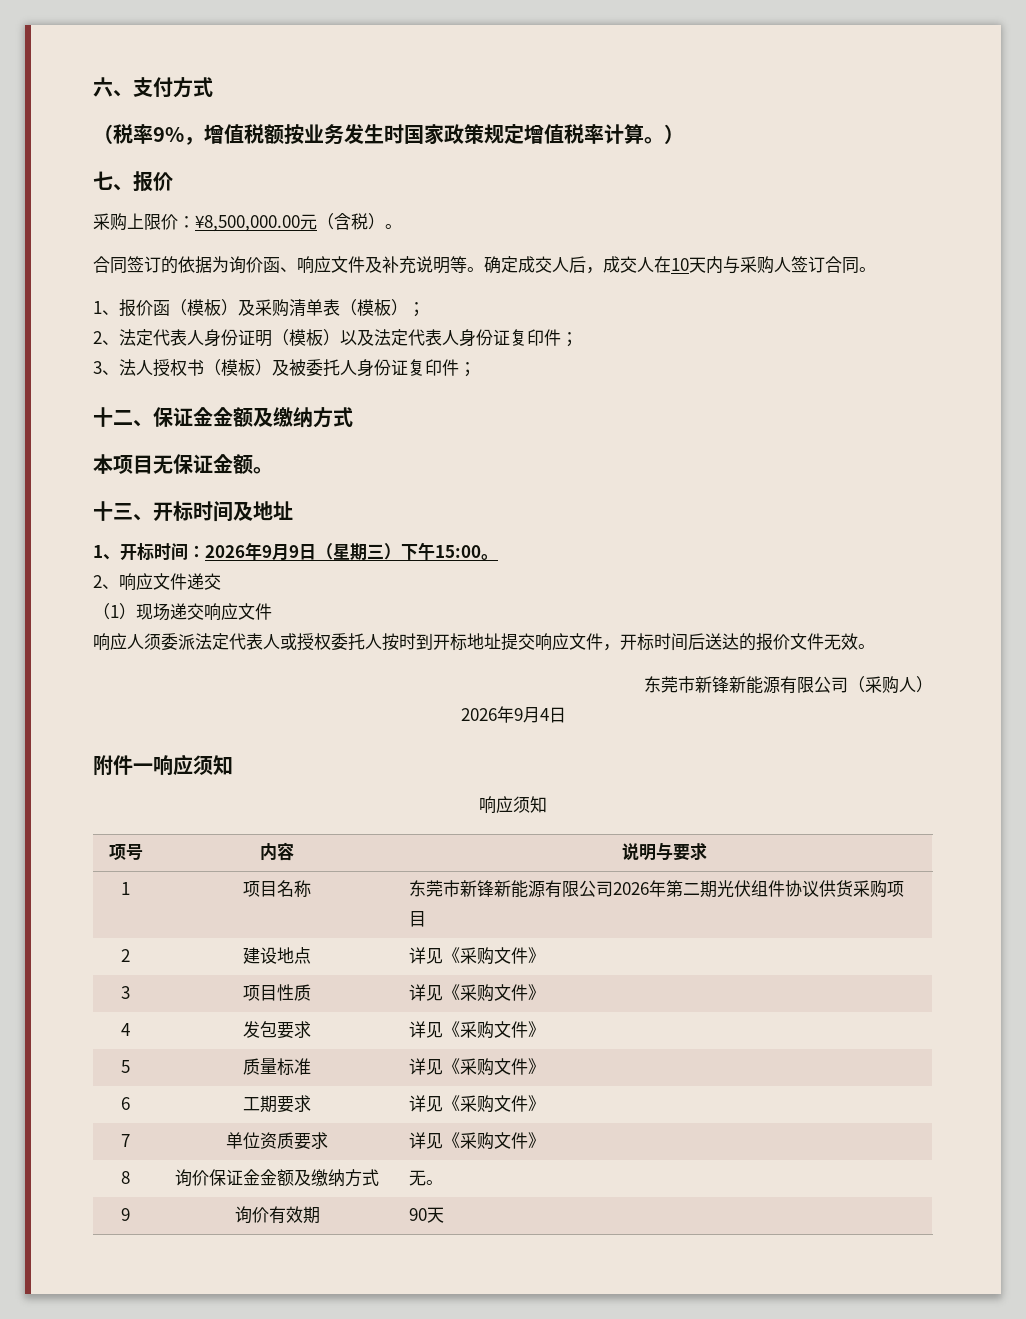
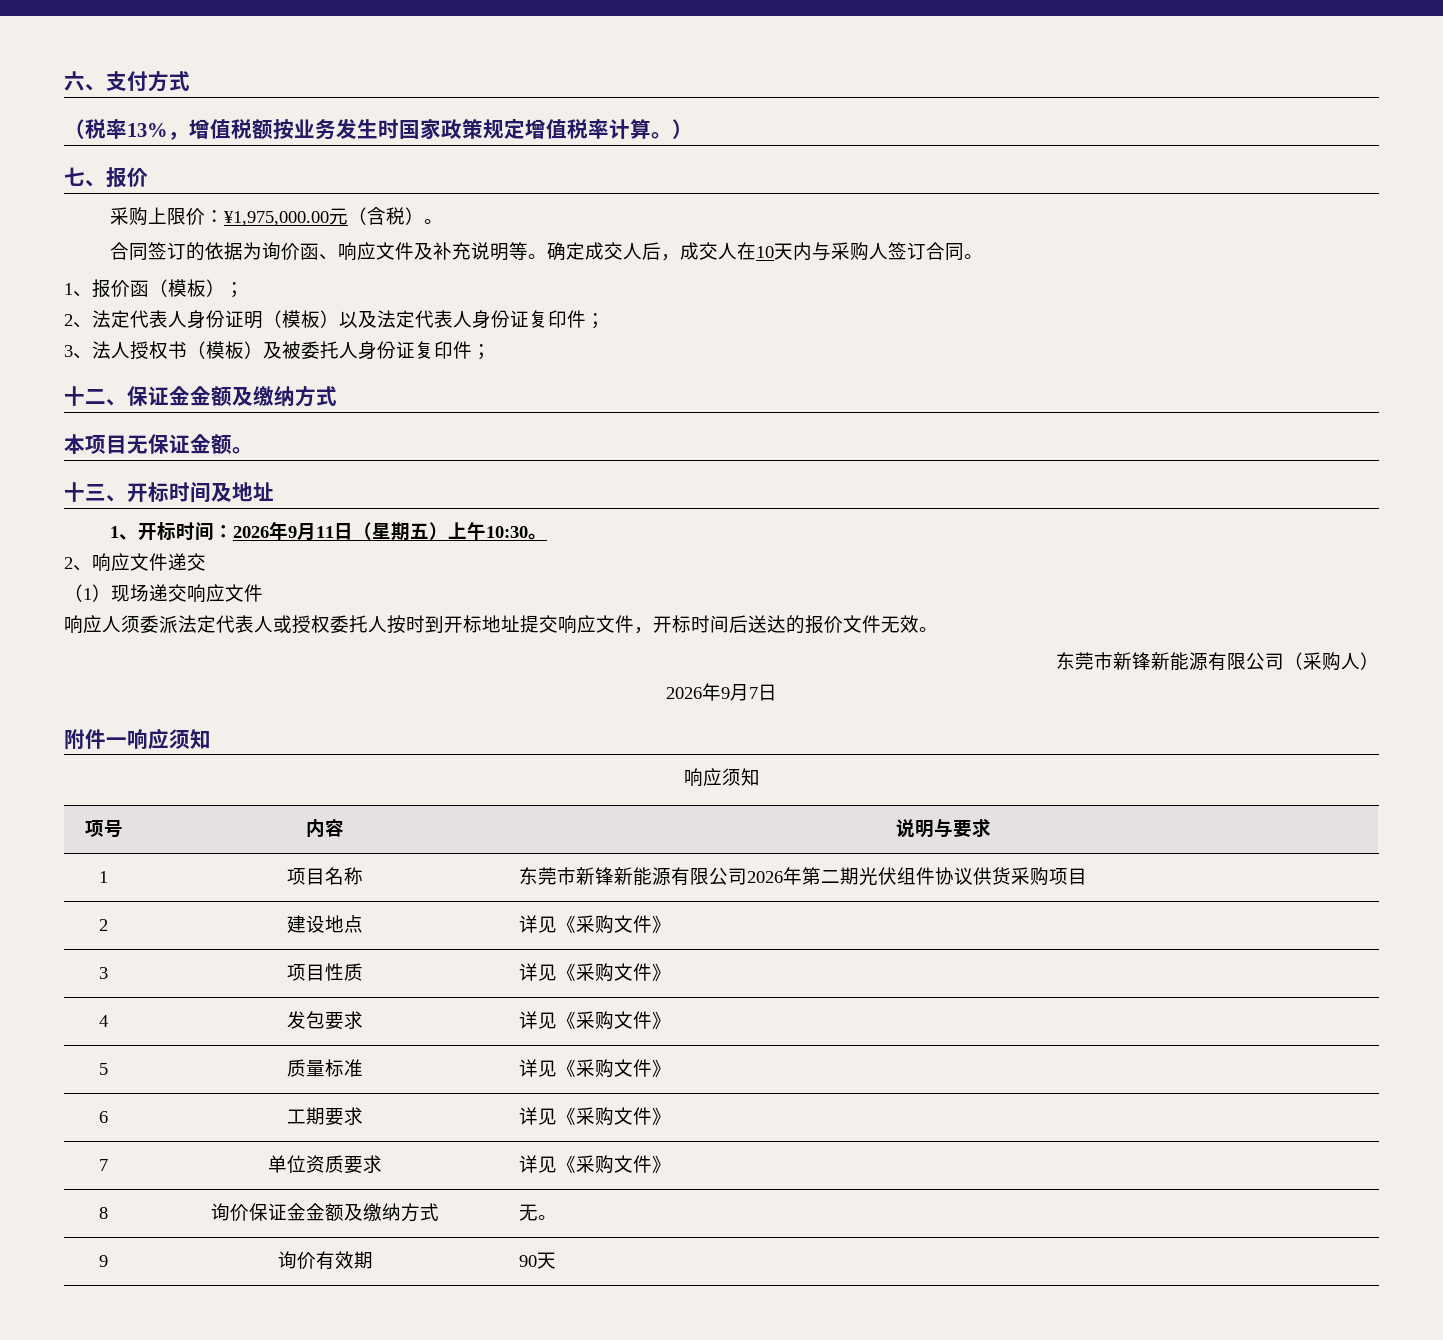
[153,127,184,142] 9% -> [127,123,168,137] 13%
[195,215,300,232] ¥8,500,000.00 -> [223,211,329,226] ¥1,975,000.00
[238,299,408,317] 及采购清单表（模板） -> (225, 288) none
[289,545,299,558] 9 -> [315,526,334,538] 11
[367,542,481,560] 三）下午15:00 -> [409,522,528,540] 五）上午10:30
[539,708,549,721] 4 -> [749,687,758,699] 7

